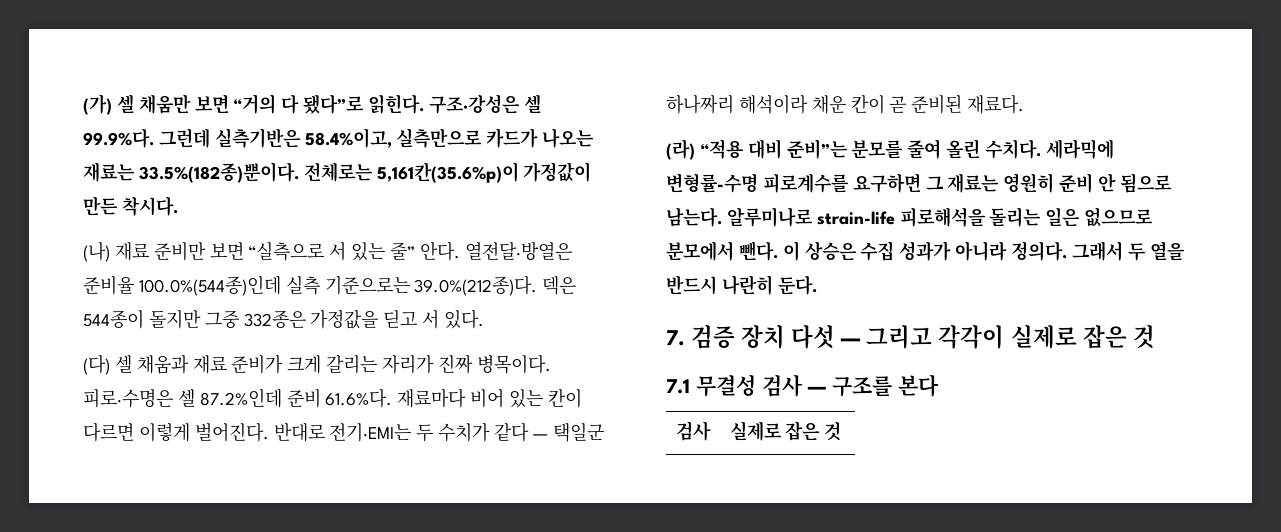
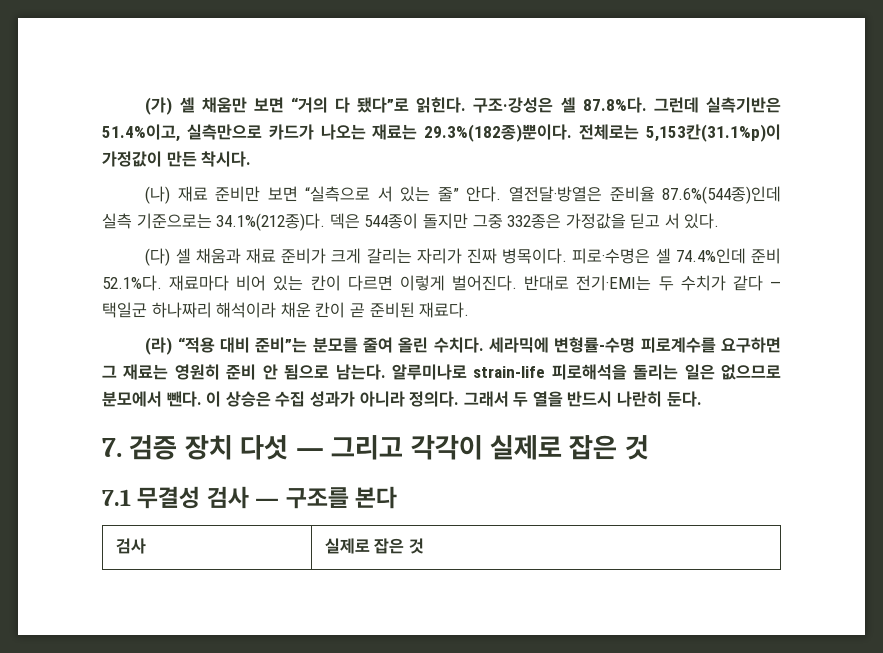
[83,128,154,148] 99.9%다. -> [582,97,647,113] 87.8%다.
[304,128,392,148] 58.4%이고, -> [102,124,180,142] 51.4%이고,
[138,162,519,183] 33.5%(182종)뿐이다. 전체로는 5,161칸(35.6%p)이 -> [424,124,781,142] 29.3%(182종)뿐이다. 전체로는 5,153칸(31.1%p)이
[138,275,281,296] 100.0%(544종)인데 -> [662,186,781,204] 87.6%(544종)인데
[414,275,538,296] 39.0%(212종)다. -> [216,213,326,231] 34.1%(212종)다.
[199,388,393,408] 87.2%인데 준비 61.6%다. -> [675,248,781,264] [102,275,162,291] 74.4%인데 준비 52.1%다.

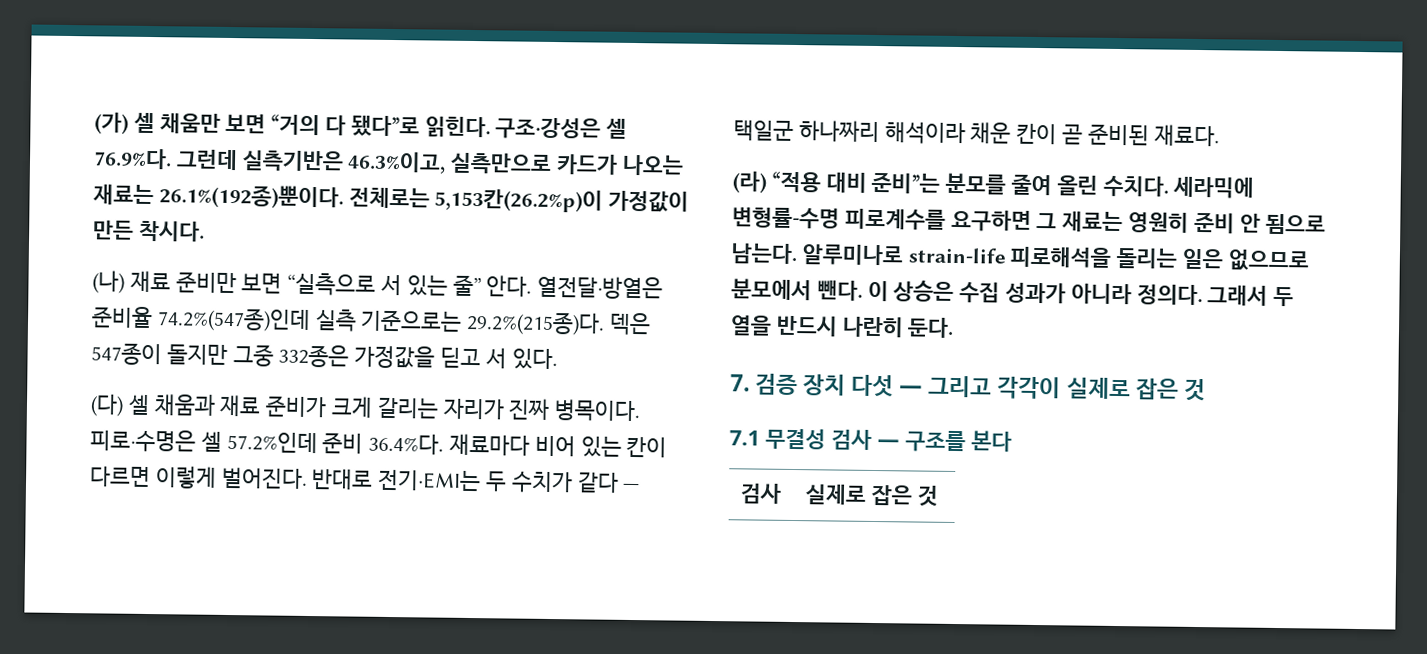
[582,97,647,113] 87.8%다. -> [93,148,172,170] 76.9%다.
[102,124,180,142] 51.4%이고, -> [347,151,447,174] 46.3%이고,
[424,124,781,142] 29.3%(182종)뿐이다. 전체로는 5,153칸(31.1%p)이 -> [158,184,604,213] 26.1%(192종)뿐이다. 전체로는 5,153칸(26.2%p)이
[662,186,781,204] 87.6%(544종)인데 -> [156,307,311,332] 74.2%(547종)인데
[216,213,419,231] 34.1%(212종)다. 덱은 544종이 -> [466,310,652,336] [91,342,162,366] 29.2%(215종)다. 덱은 547종이
[675,248,781,264] [102,275,162,291] 74.4%인데 준비 52.1%다. -> [226,431,445,455] 57.2%인데 준비 36.4%다.

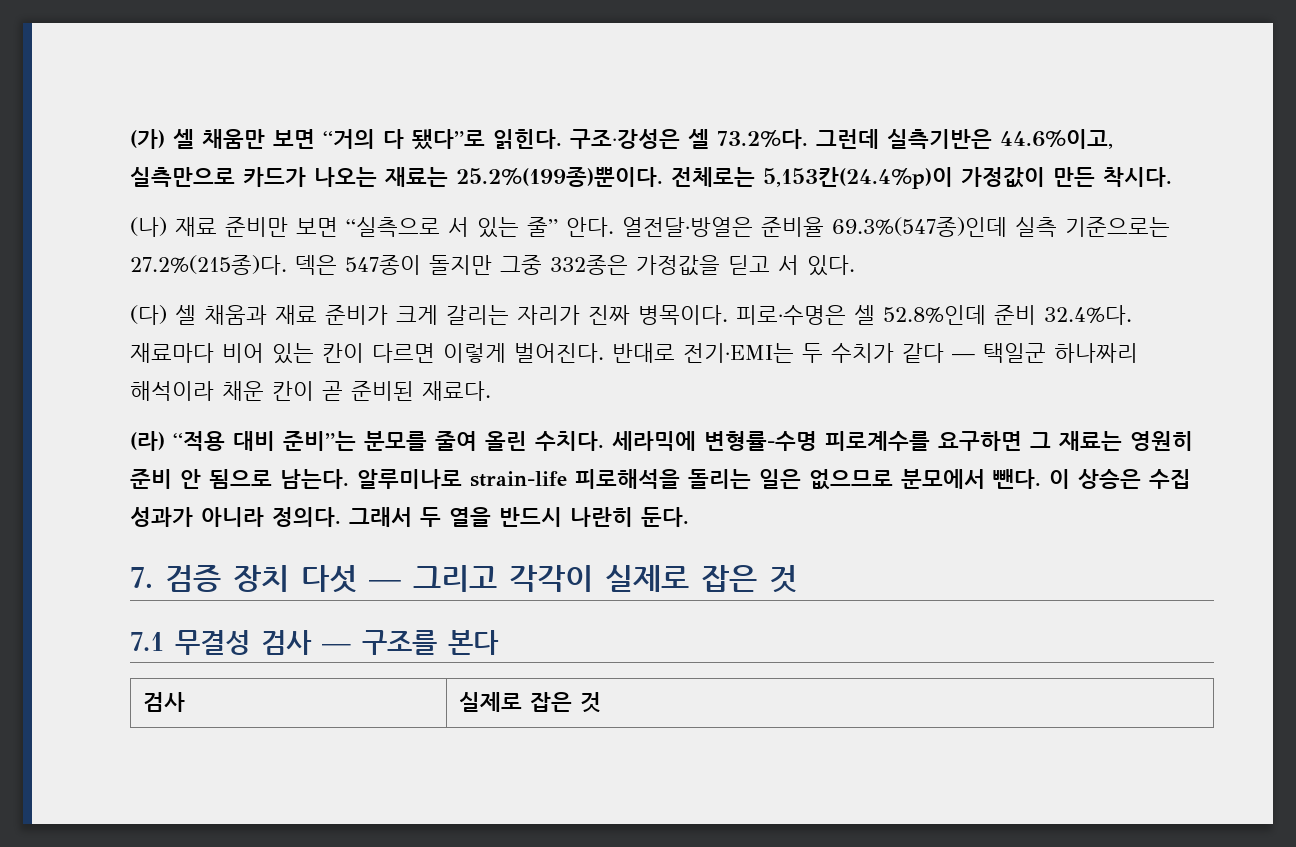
[93,148,172,170] 76.9%다. -> [717,129,808,149] 73.2%다.
[347,151,447,174] 46.3%이고, -> [1000,129,1113,149] 44.6%이고,
[158,184,604,213] 26.1%(192종)뿐이다. 전체로는 5,153칸(26.2%p)이 -> [456,167,953,189] 25.2%(199종)뿐이다. 전체로는 5,153칸(24.4%p)이
[156,307,311,332] 74.2%(547종)인데 -> [832,217,1007,237] 69.3%(547종)인데
[466,310,606,336] 29.2%(215종)다. -> [130,255,287,275] 27.2%(215종)다.
[226,431,445,455] 57.2%인데 준비 36.4%다. -> [883,305,1132,325] 52.8%인데 준비 32.4%다.

